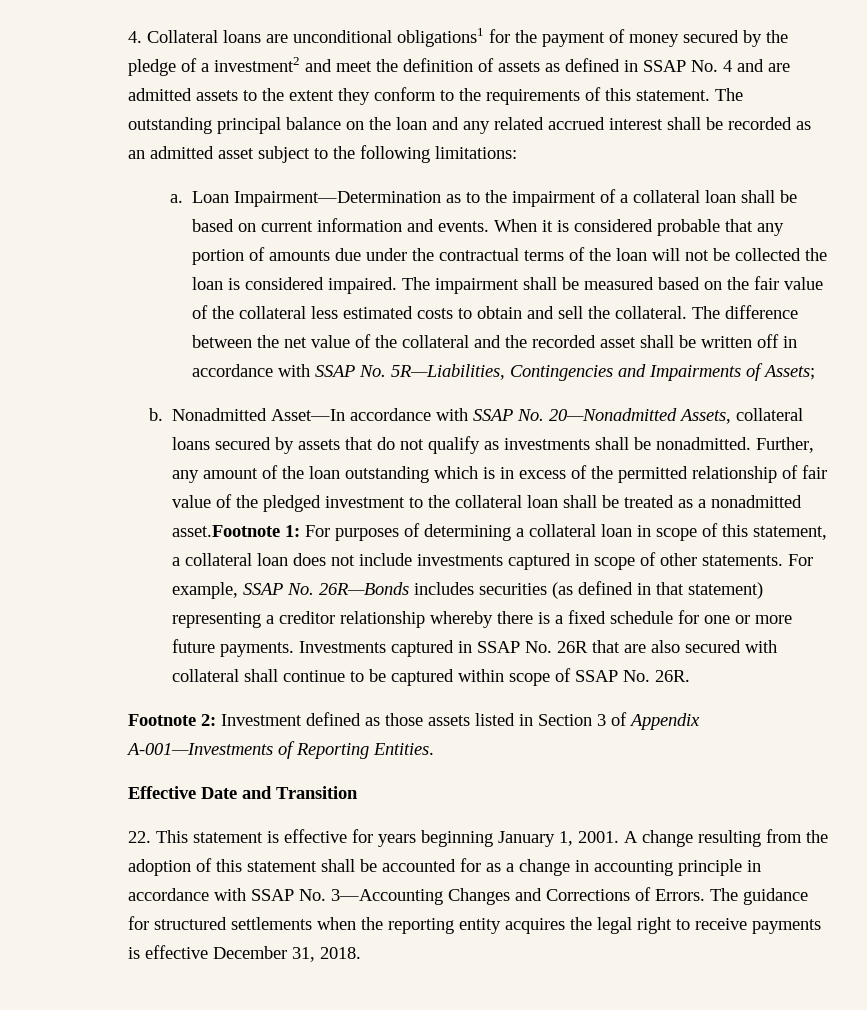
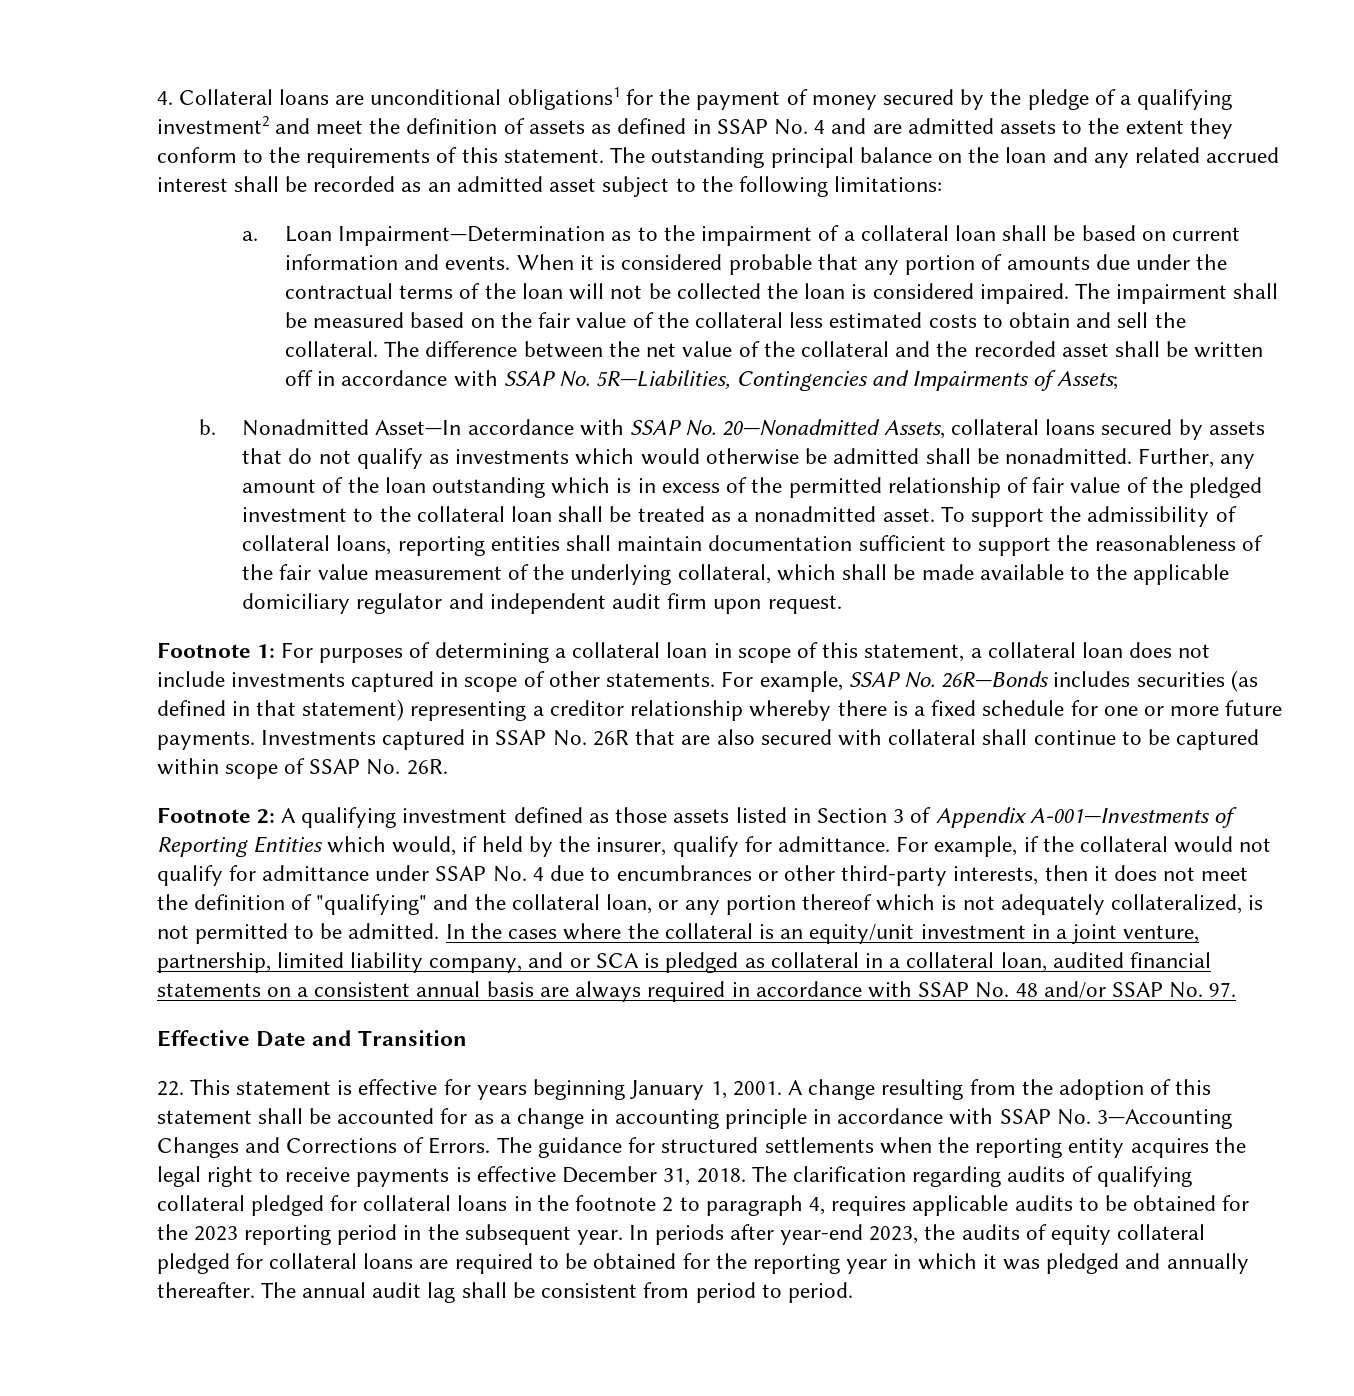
(210, 67) none -> [1137,89,1233,110] qualifying
(591, 444) none -> [575,448,920,465] which would otherwise be admitted
[172,525,281,537] asset.Footnote -> [882,506,1237,527] [242,535,1263,556] [242,564,1230,585] [242,593,842,614] [156,642,251,658] asset. To support the admissibility of collateral loans, reporting entities shall maintain documentation sufficient to support the reasonableness of the fair value measurement of the underlying collateral, which shall be made available to the applicable domiciliary regulator and independent audit firm upon request. // Footnote
[221,714,303,726] Investment -> [281,807,508,828] A qualifying investment
[373,743,435,755] Entities. -> [252,836,1272,857] [156,865,1249,886] [156,894,1264,915] [156,923,1200,944] [156,952,1211,973] [156,981,1237,1002] Entities which would, if held by the insurer, qualify for admittance. For example, if the collateral would not qualify for admittance under SSAP No. 4 due to encumbrances or other third-party interests, then it does not meet the definition of "qualifying" and the collateral loan, or any portion thereof which is not adequately collateralized, is not permitted to be admitted. In the cases where the collateral is an equity/unit investment in a joint venture, partnership, limited liability company, and or SCA is pledged as collateral in a collateral loan, audited financial statements on a consistent annual basis are always required in accordance with SSAP No. 48 and/or SSAP No. 97.
(362, 953) none -> [751,1166,1192,1187] [156,1195,1250,1216] [156,1224,1206,1245] [156,1253,1249,1274] [156,1282,853,1303] The clarification regarding audits of qualifying collateral pledged for collateral loans in the footnote 2 to paragraph 4, requires applicable audits to be obtained for the 2023 reporting period in the subsequent year. In periods after year-end 2023, the audits of equity collateral pledged for collateral loans are required to be obtained for the reporting year in which it was pledged and annually thereafter. The annual audit lag shall be consistent from period to period.

